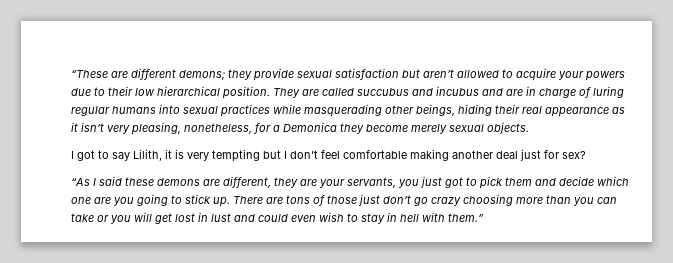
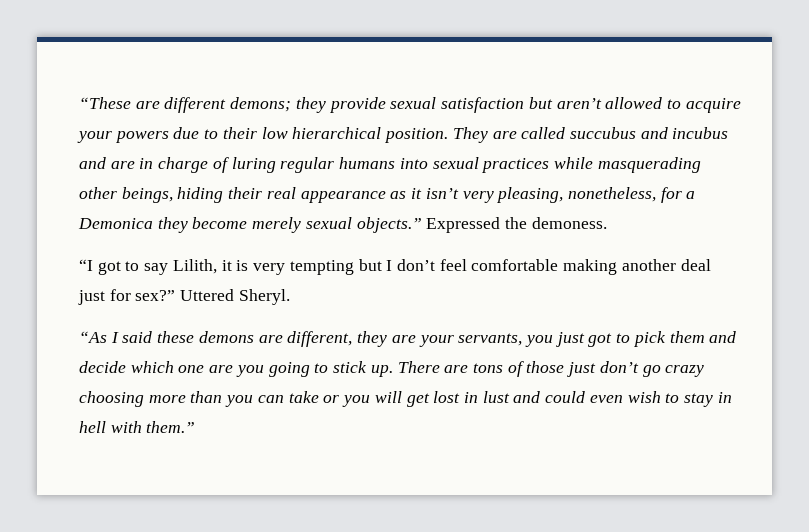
[487,122,529,134] [71,151,74,159] objects. // I -> [356,217,607,233] [79,259,93,271] objects.” Expressed the demoness. // “I
[562,151,586,159] sex? -> [135,289,290,305] sex?” Uttered Sheryl.

